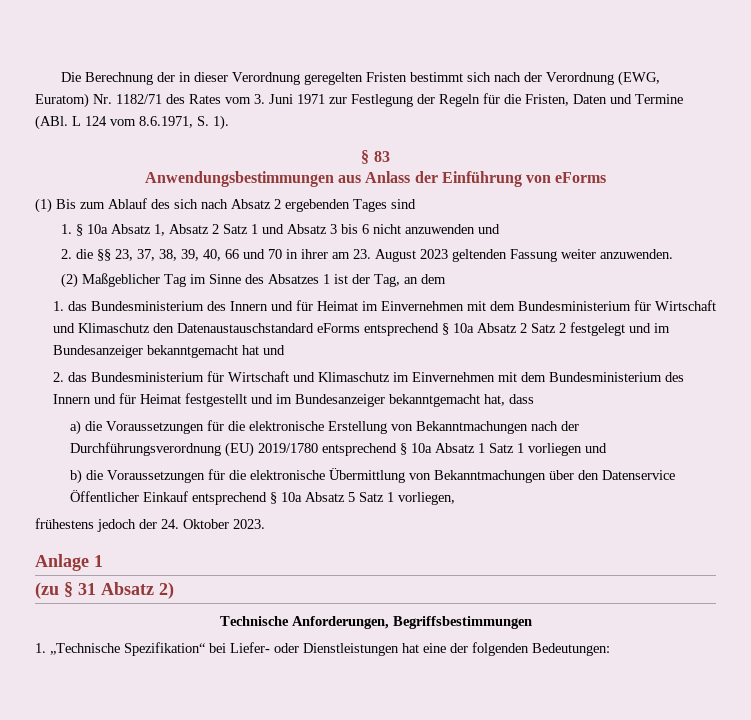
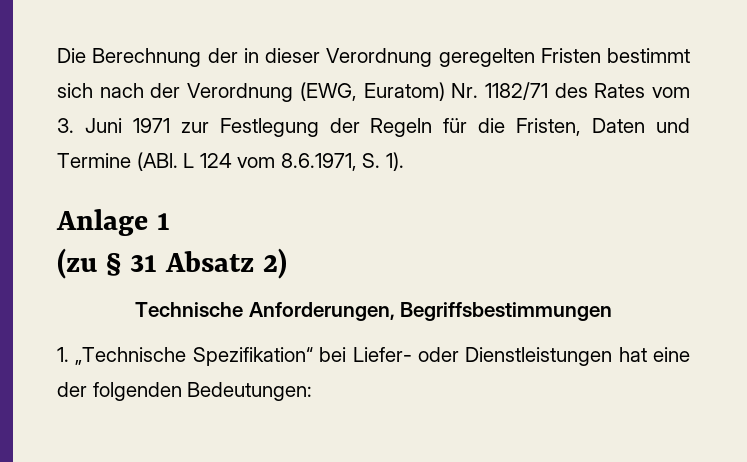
[361,150,390,164] [144,171,607,187] [35,198,416,213] [60,224,500,236] [60,249,673,262] [60,273,446,288] [52,300,716,311] [52,322,670,336] [52,345,285,358] [52,371,684,382] [52,393,534,407] [70,420,580,435] [70,442,608,457] [70,468,676,484] [70,490,456,505] [35,518,265,532] // § 83 // Anwendungsbestimmungen aus Anlass der Einführung von eForms // (1) Bis zum Ablauf des sich nach Absatz 2 ergebenden Tages sind // 1. § 10a Absatz 1, Absatz 2 Satz 1 und Absatz 3 bis 6 nicht anzuwenden und // 2. die §§ 23, 37, 38, 39, 40, 66 und 70 in ihrer am 23. August 2023 geltenden Fassung weiter anzuwenden. // (2) Maßgeblicher Tag im Sinne des Absatzes 1 ist der Tag, an dem // 1. das Bundesministerium des Innern und für Heimat im Einvernehmen mit dem Bundesministerium für Wirtschaft und Klimaschutz den Datenaustauschstandard eForms entsprechend § 10a Absatz 2 Satz 2 festgelegt und im Bundesanzeiger bekanntgemacht hat und // 2. das Bundesministerium für Wirtschaft und Klimaschutz im Einvernehmen mit dem Bundesministerium des Innern und für Heimat festgestellt und im Bundesanzeiger bekanntgemacht hat, dass // a) die Voraussetzungen für die elektronische Erstellung von Bekanntmachungen nach der Durchführungsverordnung (EU) 2019/1780 entsprechend § 10a Absatz 1 Satz 1 vorliegen und // b) die Voraussetzungen für die elektronische Übermittlung von Bekanntmachungen über den Datenservice Öffentlicher Einkauf entsprechend § 10a Absatz 5 Satz 1 vorliegen, // frühestens jedoch der 24. Oktober 2023. -> (404, 161) none

